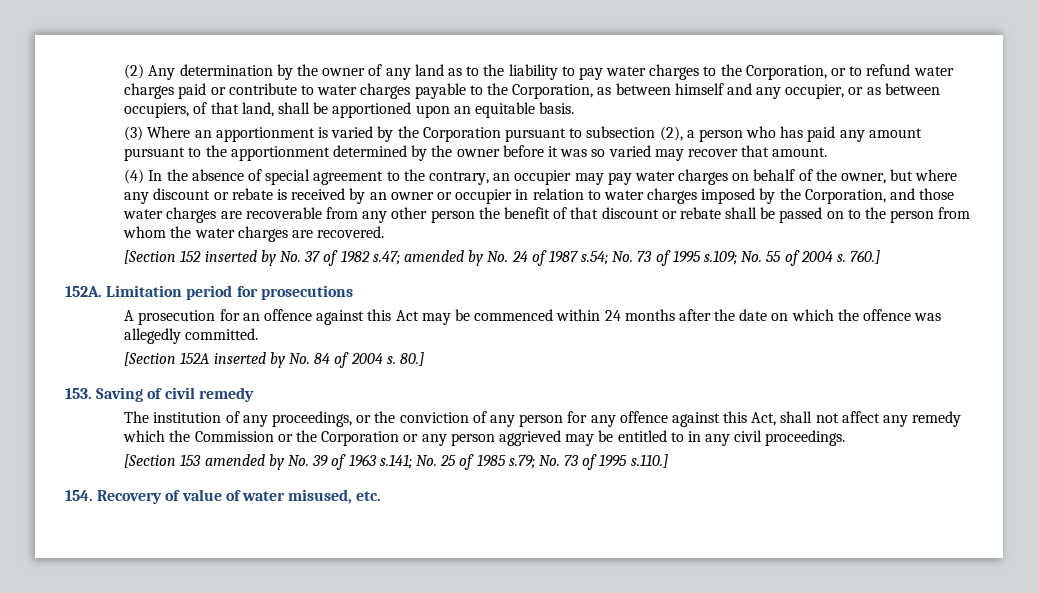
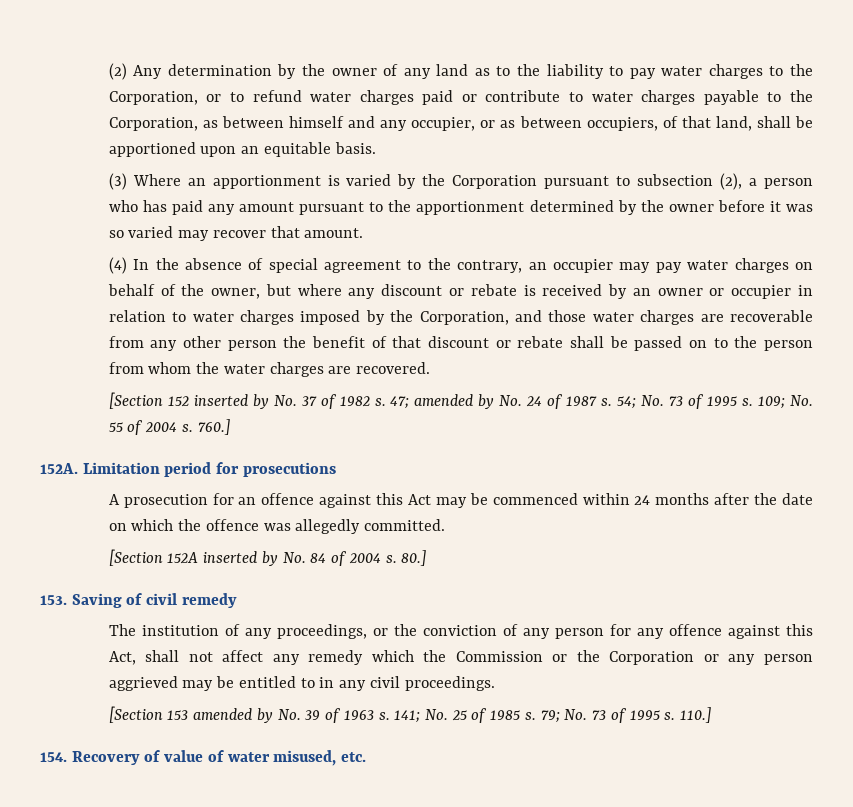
[372,251,400,265] s.47; -> [374,396,410,408] s. 47;
[581,250,737,266] s.54; No. 73 of 1995 s.109; -> [601,394,786,409] s. 54; No. 73 of 1995 s. 109;
[379,454,412,469] s.141; -> [378,710,421,722] s. 141;
[508,454,668,470] s.79; No. 73 of 1995 s.110.] -> [524,707,711,723] s. 79; No. 73 of 1995 s. 110.]

